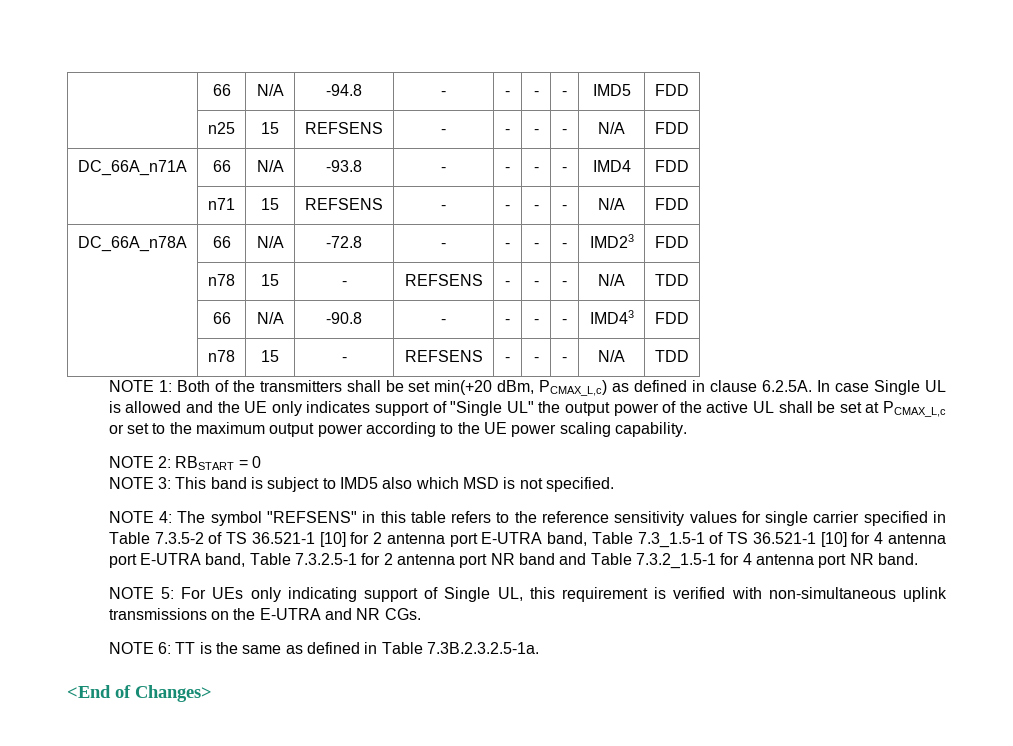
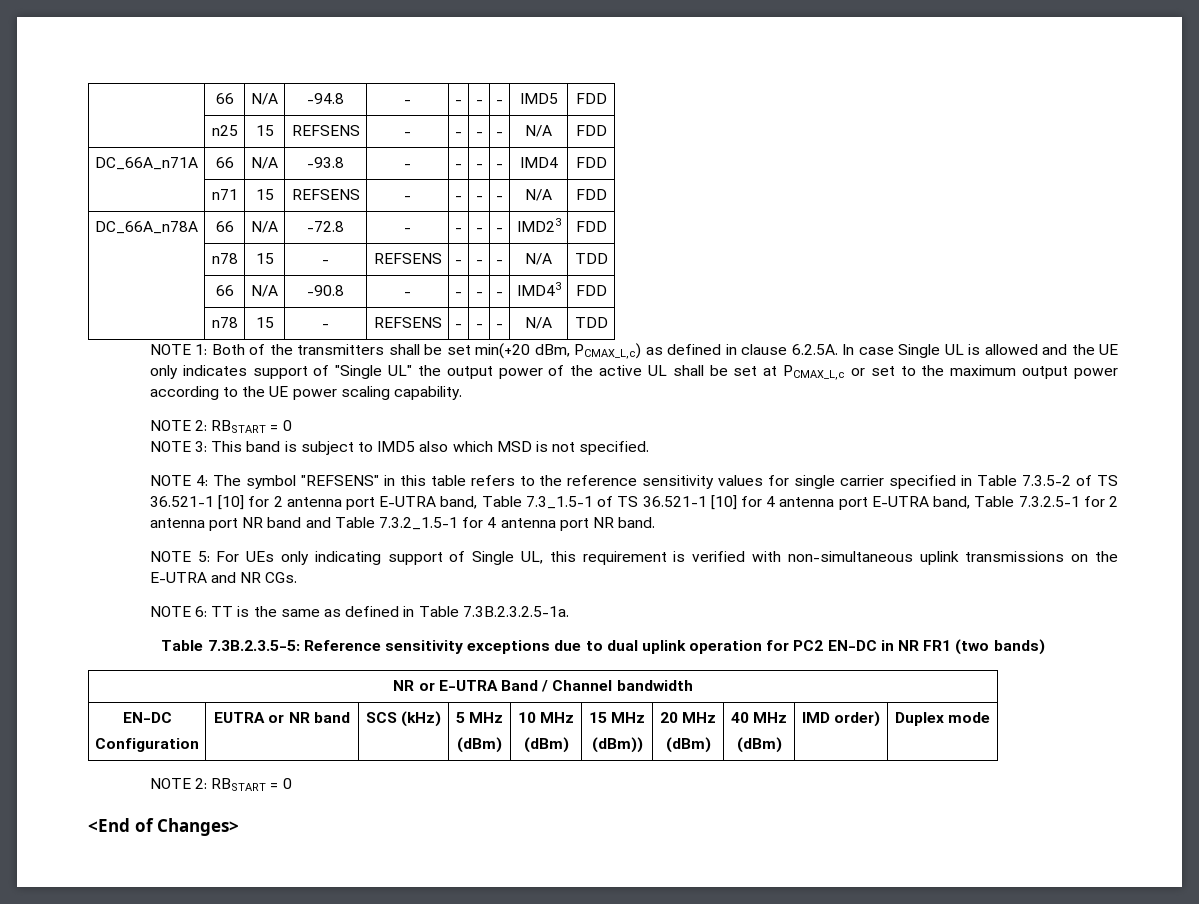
(540, 648) none -> [161,639,1045,655] [393,680,693,692] [122,712,172,723] [95,738,199,752] [214,712,350,723] [365,711,442,727] [455,712,504,723] [457,737,502,753] [517,712,575,723] [523,737,569,753] [588,712,646,723] [591,737,643,753] [659,712,717,723] [665,737,711,753] [730,712,788,723] [736,737,782,753] [801,711,881,727] [894,712,991,726] [149,778,292,791] // Table 7.3B.2.3.5-5: Reference sensitivity exceptions due to dual uplink operation for PC2 EN-DC in NR FR1 (two bands) // NR or E-UTRA Band / Channel bandwidth // EN-DC // Configuration | EUTRA or NR band | SCS (kHz) | 5 MHz // (dBm) | 10 MHz // (dBm) | 15 MHz // (dBm)) | 20 MHz // (dBm) | 40 MHz // (dBm) | IMD order) | Duplex mode // NOTE 2: RBSTART = 0

